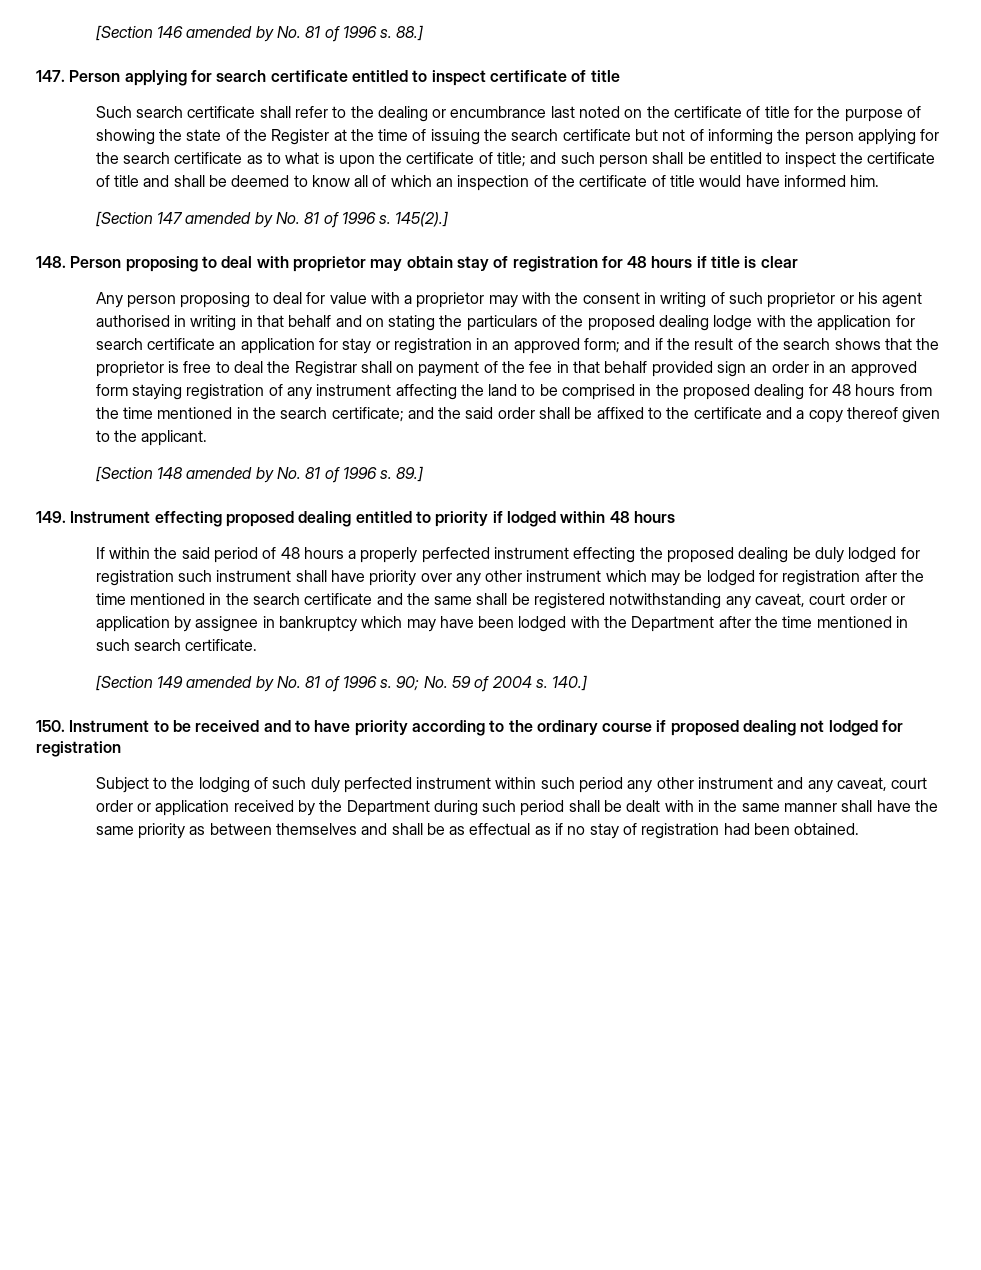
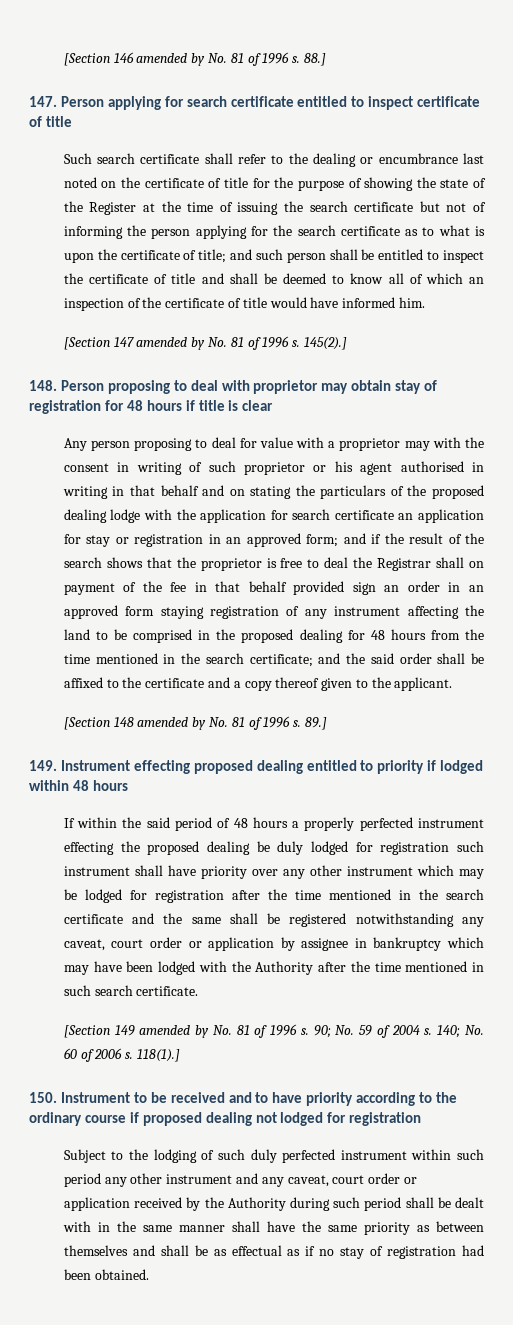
[631,616,715,632] Department -> [255,961,314,975] Authority
[552,675,588,691] 140.] -> [437,1025,484,1038] [63,1048,180,1062] 140; No. 60 of 2006 s. 118(1).]
[346,800,430,816] Department -> [227,1197,286,1211] Authority

